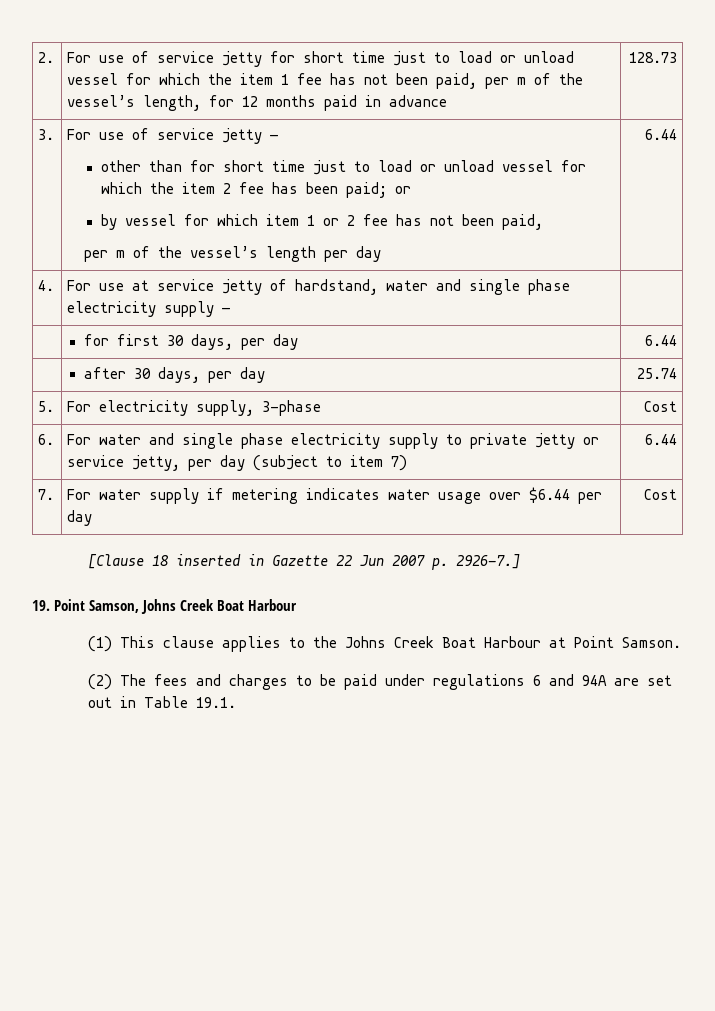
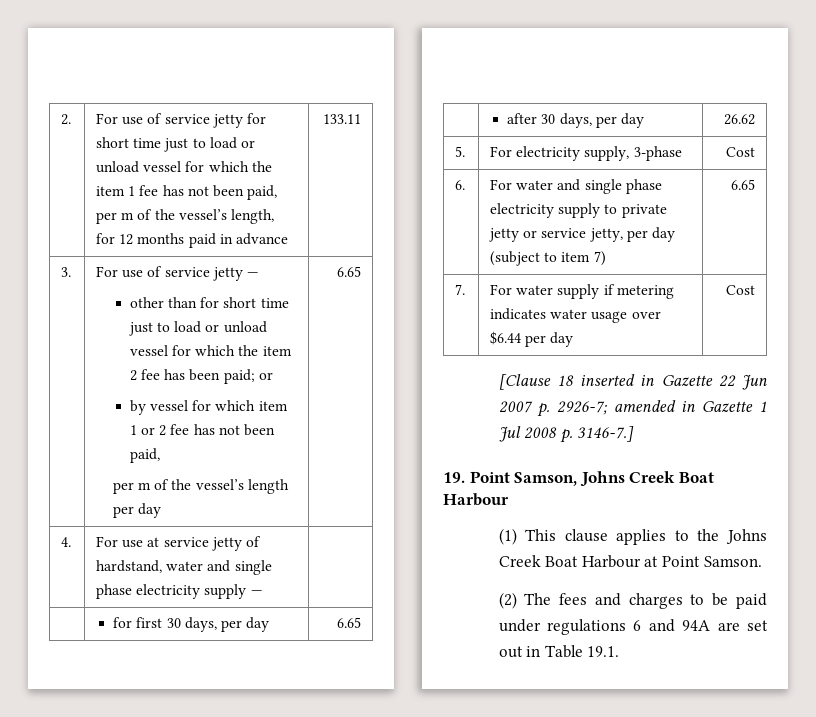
[628,52,677,63] 128.73 -> [322,114,361,124] 133.11
[644,129,677,140] 6.44 -> [336,266,361,277] 6.65
[644,335,677,346] 6.44 -> [336,617,361,628] 6.65
[636,368,677,379] 25.74 -> [723,114,755,125] 26.62
[644,434,677,445] 6.44 -> [730,179,755,190] 6.65
[456,554,521,569] 2926-7.] -> [556,400,767,415] [498,426,635,443] 2926-7; amended in Gazette 1 Jul 2008 p. 3146-7.]

